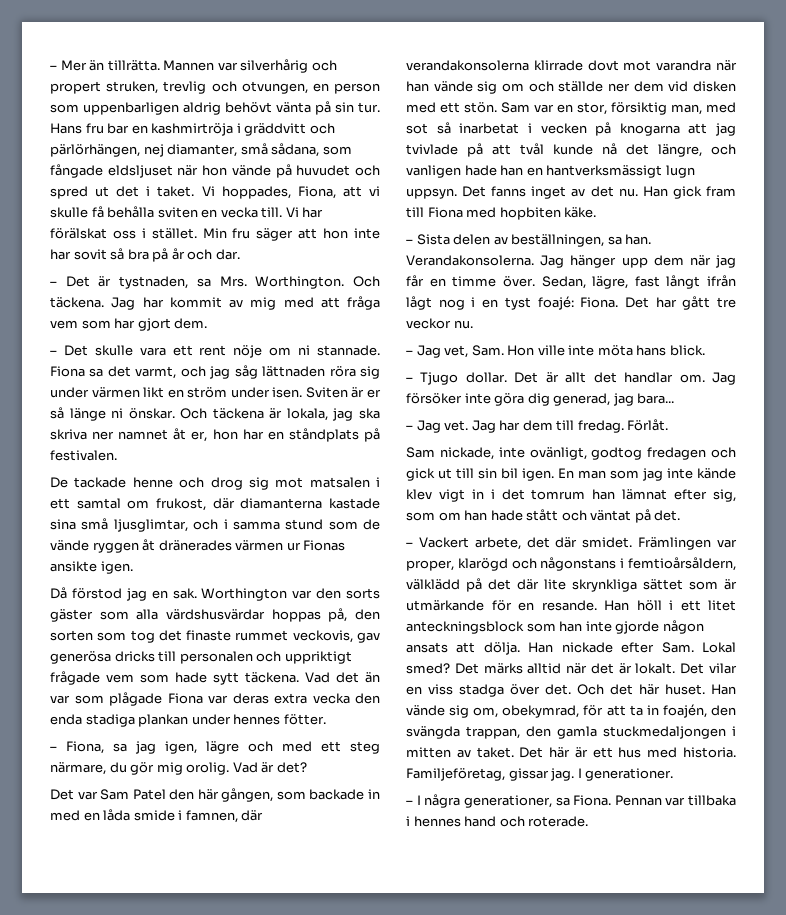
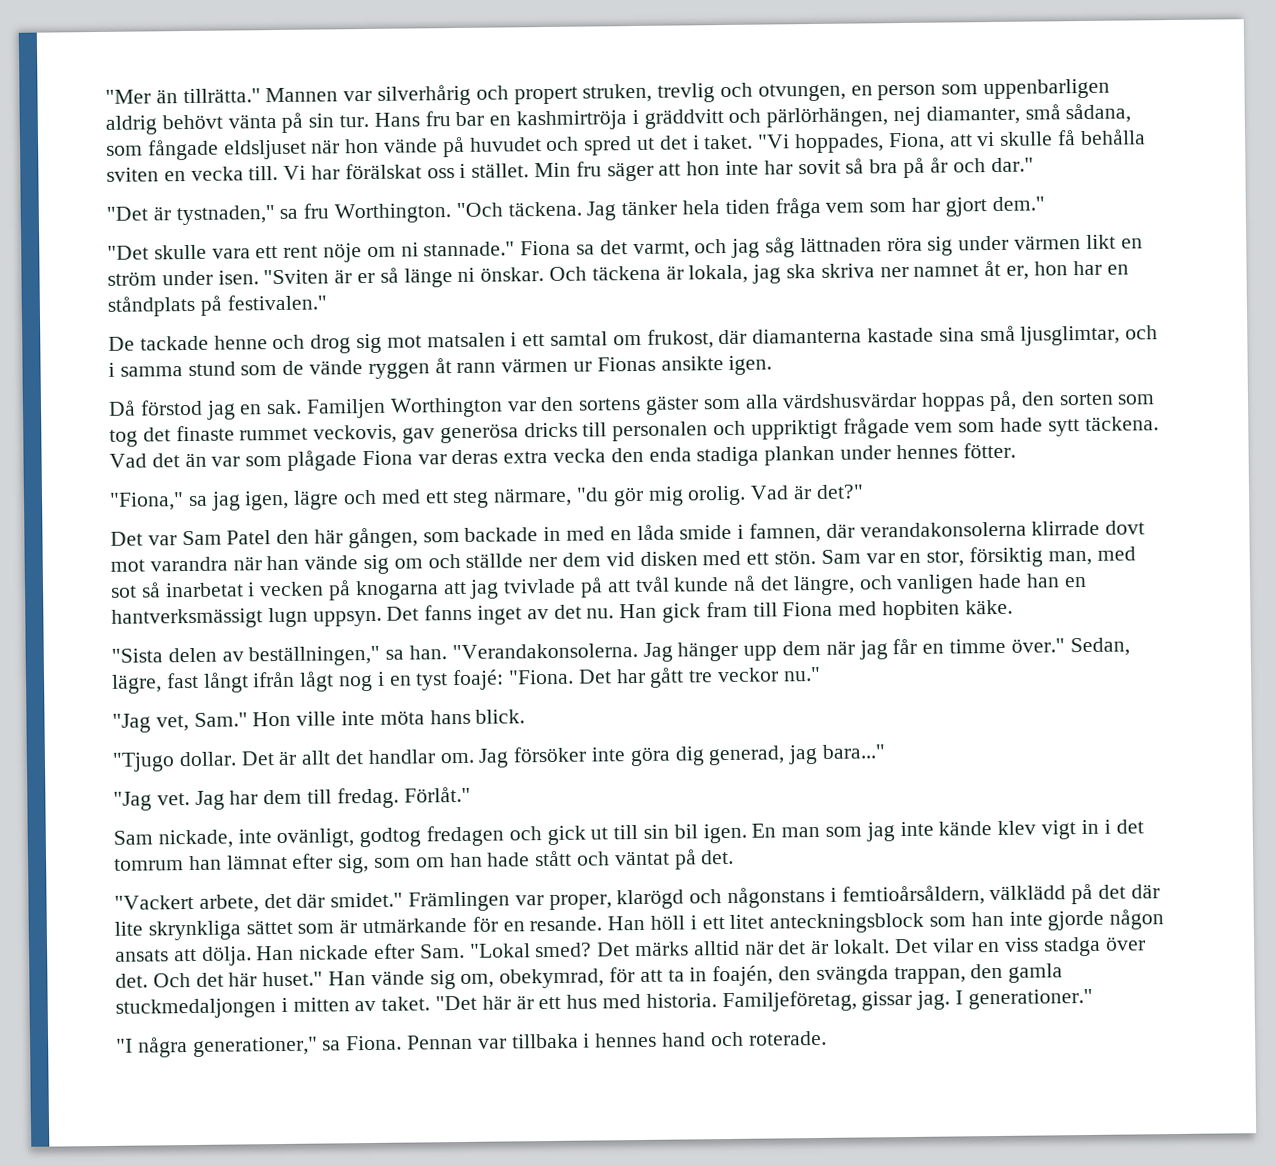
[50,60,160,71] – Mer än tillrätta. -> [105,88,261,104] "Mer än tillrätta."
[201,186,215,196] Vi -> [757,134,791,149] "Vi
[215,249,240,260] [50,276,381,289] [50,297,340,310] dar. // – Det är tystnaden, sa Mrs. Worthington. Och täckena. Jag har kommit av mig med att -> [990,157,1034,173] [106,199,770,226] dar." // "Det är tystnaden," sa fru Worthington. "Och täckena. Jag tänker hela tiden
[174,318,208,329] [50,345,88,356] dem. // – Det -> [991,196,1045,212] [107,245,149,260] dem." // "Det
[317,345,380,356] stannade. -> [423,241,516,257] stannade."
[305,387,348,398] Sviten -> [263,269,330,285] "Sviten
[50,450,117,461] festivalen. -> [226,294,327,311] festivalen."
[158,540,232,551] dränerades -> [456,362,497,374] rann
(197, 593) none -> [306,398,387,419] Familjen
[346,588,380,599] sorts -> [578,397,642,411] sortens
[50,741,104,754] – Fiona, -> [109,492,184,511] "Fiona,"
[109,762,127,773] du -> [576,487,610,502] "du
[276,762,307,773] det? -> [815,484,864,500] det?"
[406,234,450,245] – Sista -> [111,648,163,663] "Sista
[511,234,605,247] beställningen, -> [248,645,381,667] beställningen,"
[406,255,534,266] Verandakonsolerna. -> [451,643,638,660] "Verandakonsolerna.
[502,276,535,287] över. -> [1010,638,1065,653] över."
[580,297,619,308] Fiona. -> [508,669,575,685] "Fiona.
[453,320,473,329] [406,345,504,358] nu. // – Jag vet, Sam. -> [782,666,821,682] [112,712,248,733] nu." // "Jag vet, Sam."
[406,372,459,385] – Tjugo -> [112,752,175,772] "Tjugo
[637,393,675,404] [406,420,441,433] bara... // – Jag -> [822,744,886,759] [113,791,152,811] bara..." // "Jag
[627,419,669,431] Förlåt. -> [403,786,471,803] Förlåt."
[406,537,469,548] – Vackert -> [114,894,194,910] "Vackert
[582,537,633,548] smidet. -> [330,892,404,908] smidet."
[702,642,736,653] Lokal -> [469,943,531,958] "Lokal
[665,684,705,695] huset. -> [262,971,324,987] huset."
[519,747,544,758] Det -> [435,995,478,1011] "Det
[585,768,674,781] [406,794,552,808] generationer. // – I några generationer, -> [967,988,1093,1010] [116,1036,318,1058] generationer." // "I några generationer,"

